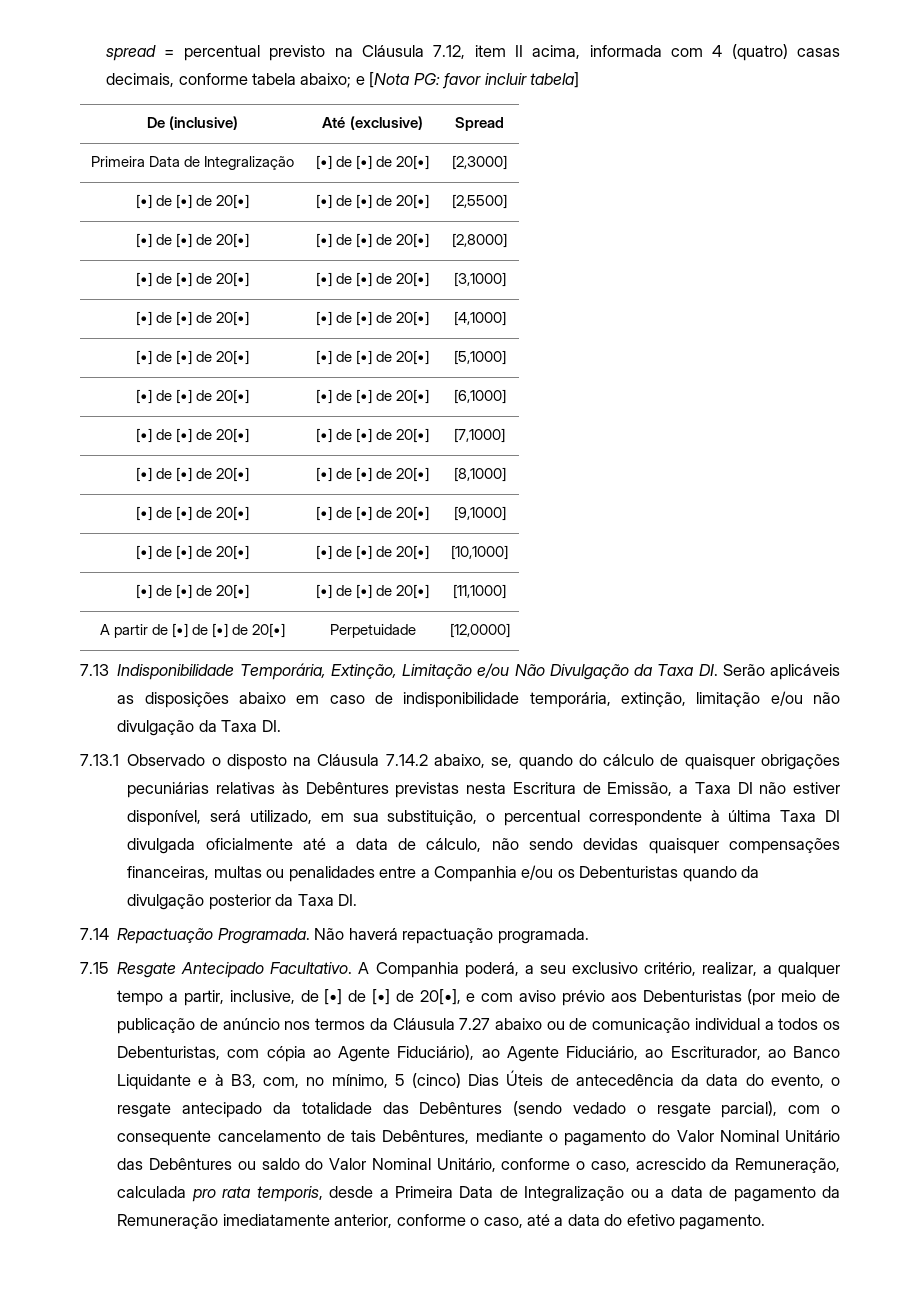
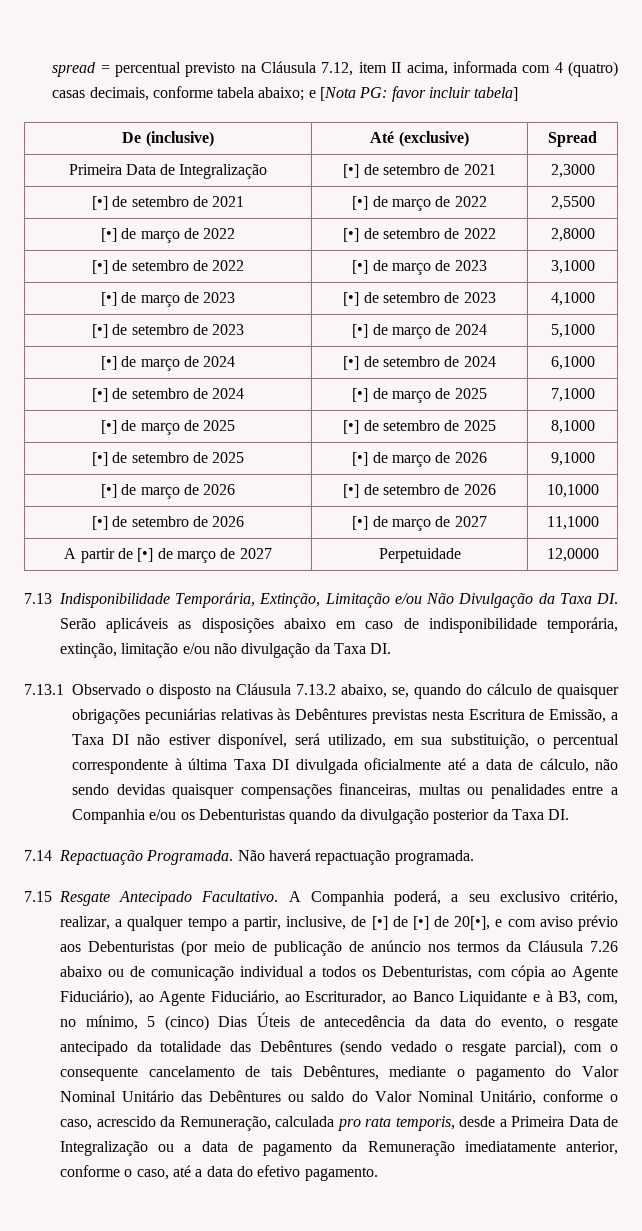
[356,155,430,170] [452,155,507,170] [135,194,250,209] [315,194,430,209] [452,194,507,209] [135,233,250,248] [315,233,430,248] [452,233,507,248] [135,272,250,287] [315,272,430,287] [453,272,506,287] [135,311,250,326] [315,311,430,326] [453,311,506,326] [135,350,250,365] [315,350,430,365] [453,350,506,365] [135,389,250,404] [315,389,430,404] [453,389,506,404] [135,428,250,443] [315,428,430,443] [454,428,505,443] [135,467,250,482] [315,467,430,482] [453,467,506,482] [135,506,250,521] [315,506,430,521] [453,506,506,521] [135,545,250,560] [315,545,430,560] [451,545,508,560] [135,584,250,599] [315,584,430,599] [453,584,506,599] [•] de 20[•] | [2,3000] // [•] de [•] de 20[•] | [•] de [•] de 20[•] | [2,5500] // [•] de [•] de 20[•] | [•] de [•] de 20[•] | [2,8000] // [•] de [•] de 20[•] | [•] de [•] de 20[•] | [3,1000] // [•] de [•] de 20[•] | [•] de [•] de 20[•] | [4,1000] // [•] de [•] de 20[•] | [•] de [•] de 20[•] | [5,1000] // [•] de [•] de 20[•] | [•] de [•] de 20[•] | [6,1000] // [•] de [•] de 20[•] | [•] de [•] de 20[•] | [7,1000] // [•] de [•] de 20[•] | [•] de [•] de 20[•] | [8,1000] // [•] de [•] de 20[•] | [•] de [•] de 20[•] | [9,1000] // [•] de [•] de 20[•] | [•] de [•] de 20[•] | [10,1000] // [•] de [•] de 20[•] | [•] de [•] de 20[•] | [11,1000] -> [383,164,496,175] [550,164,595,178] [91,196,245,210] [352,196,487,211] [550,196,595,210] [100,228,236,243] [343,228,496,242] [550,228,595,242] [91,260,245,274] [352,260,487,275] [550,260,595,274] [100,292,236,307] [343,292,496,306] [550,292,595,306] [91,324,245,338] [352,324,487,339] [550,324,595,338] [100,356,236,371] [343,356,496,370] [550,356,595,370] [91,388,245,402] [352,388,487,403] [550,388,595,402] [100,420,236,435] [343,420,496,434] [550,420,595,434] [91,452,245,466] [352,452,487,467] [550,452,595,466] [100,484,236,499] [343,484,496,498] [546,484,599,498] [91,516,245,530] [352,516,487,531] [546,516,599,530] setembro de 2021 | 2,3000 // [•] de setembro de 2021 | [•] de março de 2022 | 2,5500 // [•] de março de 2022 | [•] de setembro de 2022 | 2,8000 // [•] de setembro de 2022 | [•] de março de 2023 | 3,1000 // [•] de março de 2023 | [•] de setembro de 2023 | 4,1000 // [•] de setembro de 2023 | [•] de março de 2024 | 5,1000 // [•] de março de 2024 | [•] de setembro de 2024 | 6,1000 // [•] de setembro de 2024 | [•] de março de 2025 | 7,1000 // [•] de março de 2025 | [•] de setembro de 2025 | 8,1000 // [•] de setembro de 2025 | [•] de março de 2026 | 9,1000 // [•] de março de 2026 | [•] de setembro de 2026 | 10,1000 // [•] de setembro de 2026 | [•] de março de 2027 | 11,1000
[212,623,286,638] [•] de 20[•] -> [176,548,272,563] março de 2027
[449,623,510,638] [12,0000] -> [546,548,599,562] 12,0000
[385,754,428,766] 7.14.2 -> [296,684,336,695] 7.13.2
[459,1018,491,1030] 7.27 -> [590,941,618,952] 7.26

